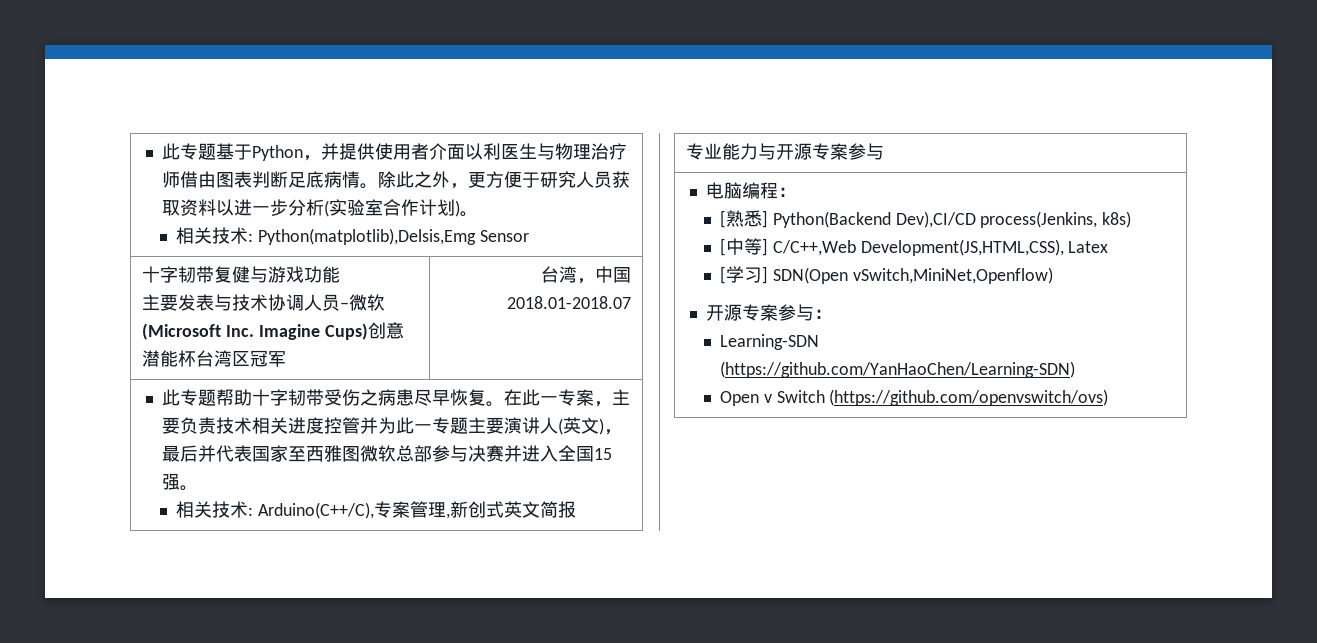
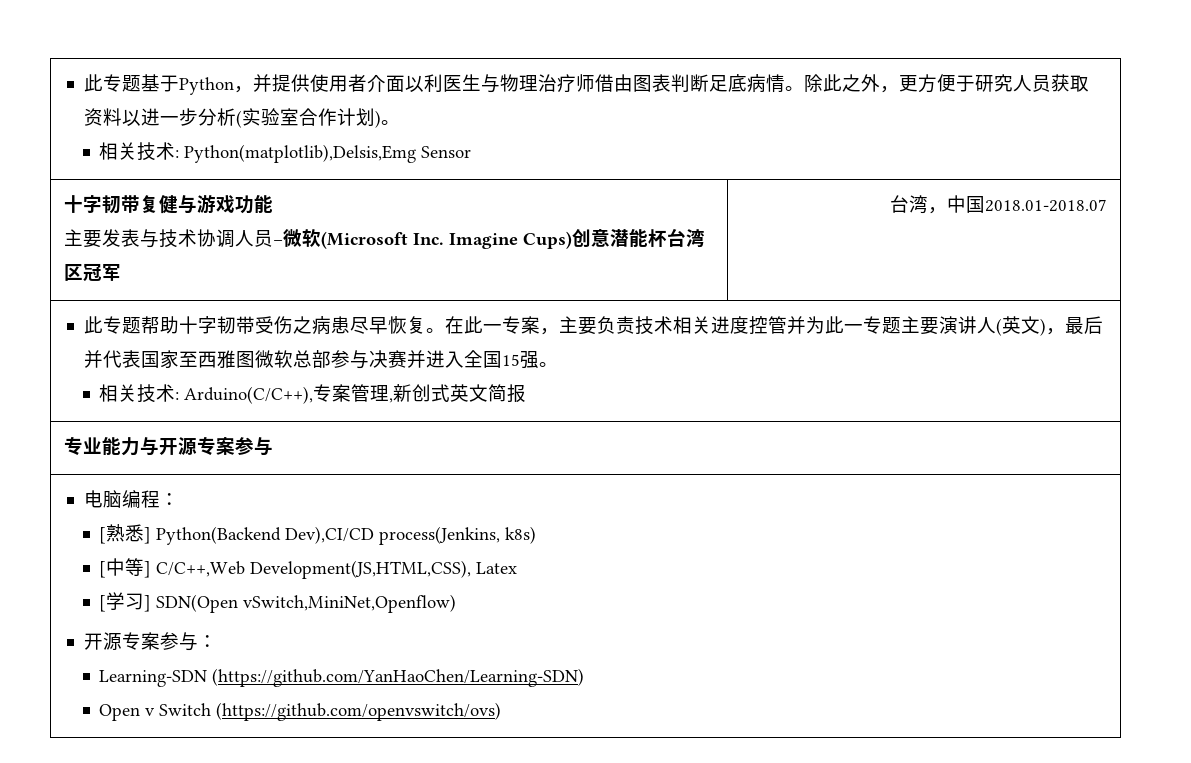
[257,502,374,519] Arduino(C++/C), -> [184,386,314,404] Arduino(C/C++),

